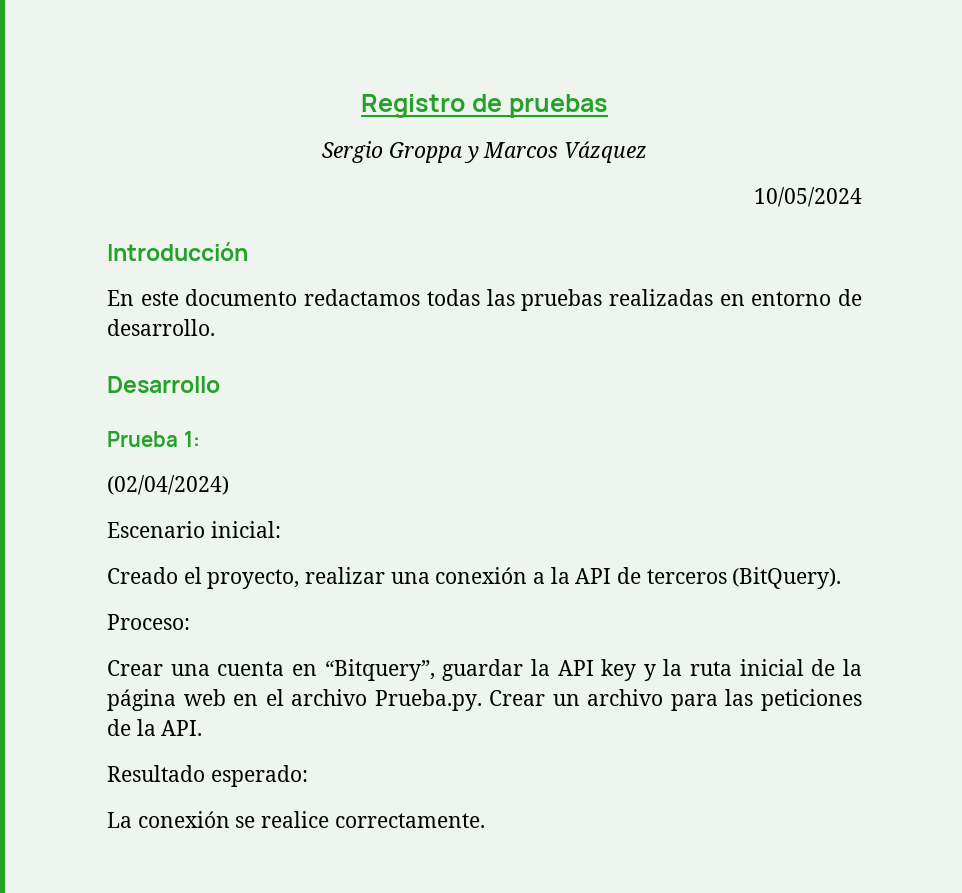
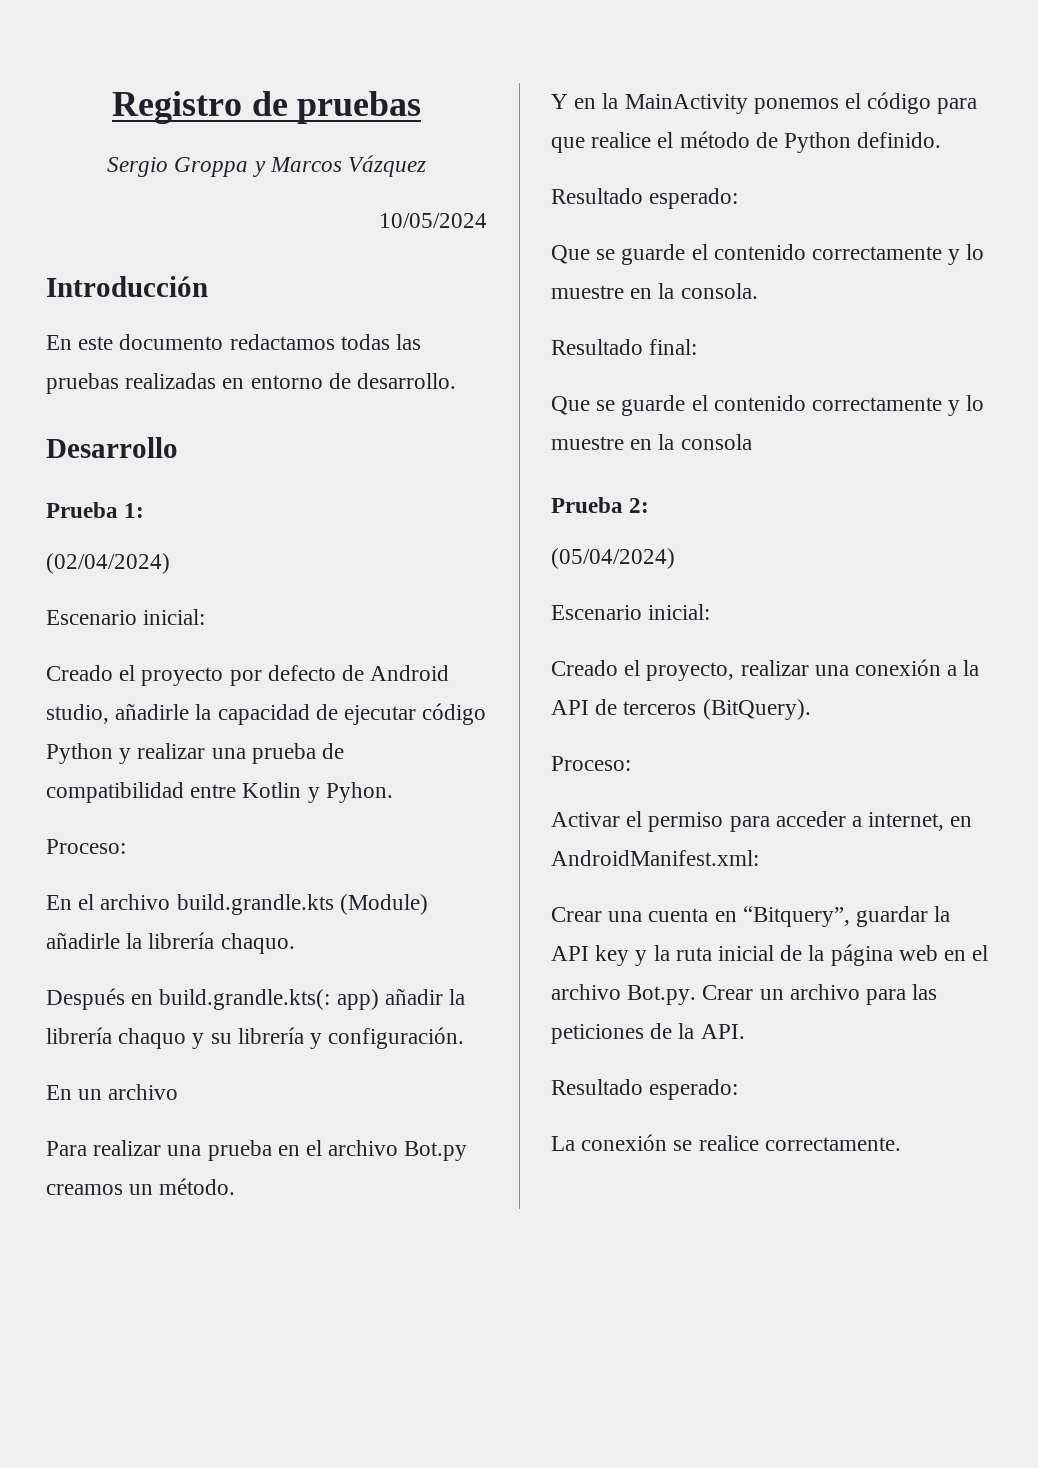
(281, 529) none -> [46,665,450,686] [46,703,487,725] [46,743,345,764] [46,782,393,803] [46,839,126,854] [46,894,428,915] [46,932,295,954] [46,988,466,1010] [46,1027,465,1049] [46,1084,179,1100] [46,1140,468,1161] [46,1178,236,1195] [551,92,978,114] [551,131,942,153] [551,188,739,209] [551,244,985,265] [551,283,758,299] [551,339,698,355] [551,395,985,416] [551,434,752,450] [551,497,650,513] [551,548,675,569] [551,604,711,620] // Creado el proyecto por defecto de Android studio, añadirle la capacidad de ejecutar código Python y realizar una prueba de compatibilidad entre Kotlin y Pyhon. // Proceso: // En el archivo build.grandle.kts (Module) añadirle la librería chaquo. // Después en build.grandle.kts(: app) añadir la librería chaquo y su librería y configuración. // En un archivo // Para realizar una prueba en el archivo Bot.py creamos un método. // Y en la MainActivity ponemos el código para que realice el método de Python definido. // Resultado esperado: // Que se guarde el contenido correctamente y lo muestre en la consola. // Resultado final: // Que se guarde el contenido correctamente y lo muestre en la consola // Prueba 2: // (05/04/2024) // Escenario inicial:
(190, 622) none -> [551,811,973,832] [551,850,759,866] // Activar el permiso para acceder a internet, en AndroidManifest.xml:
[374,689,482,711] Prueba.py. -> [627,985,697,1005] Bot.py.

